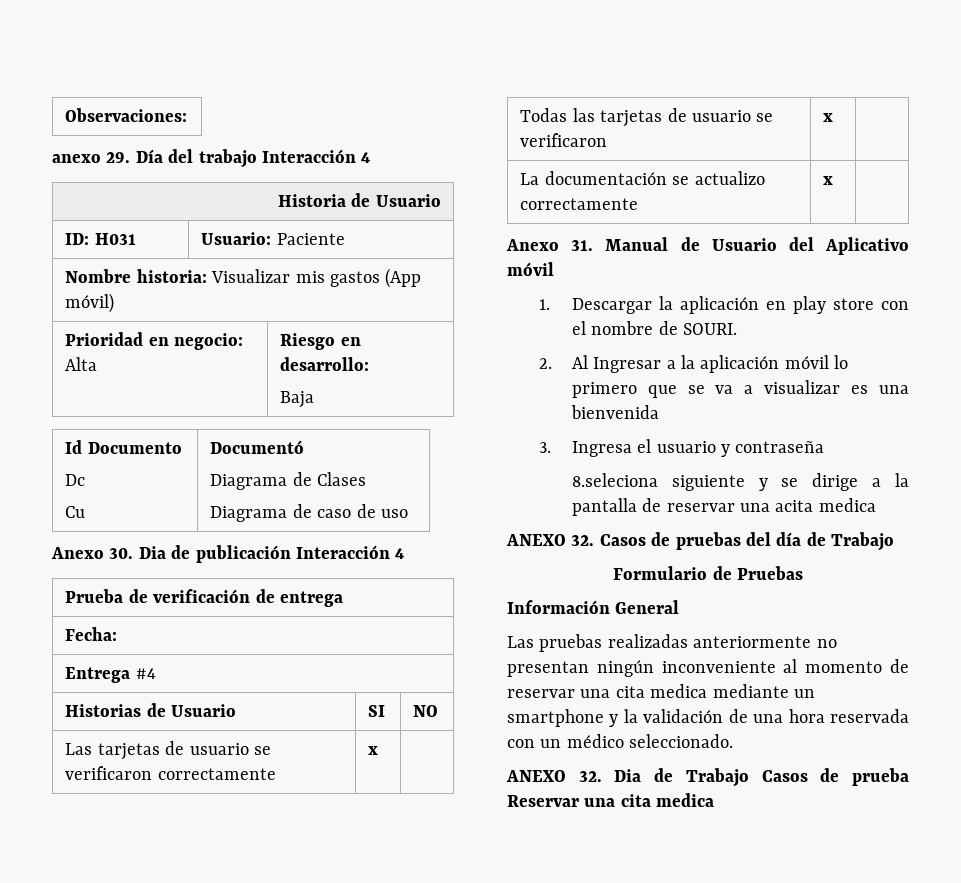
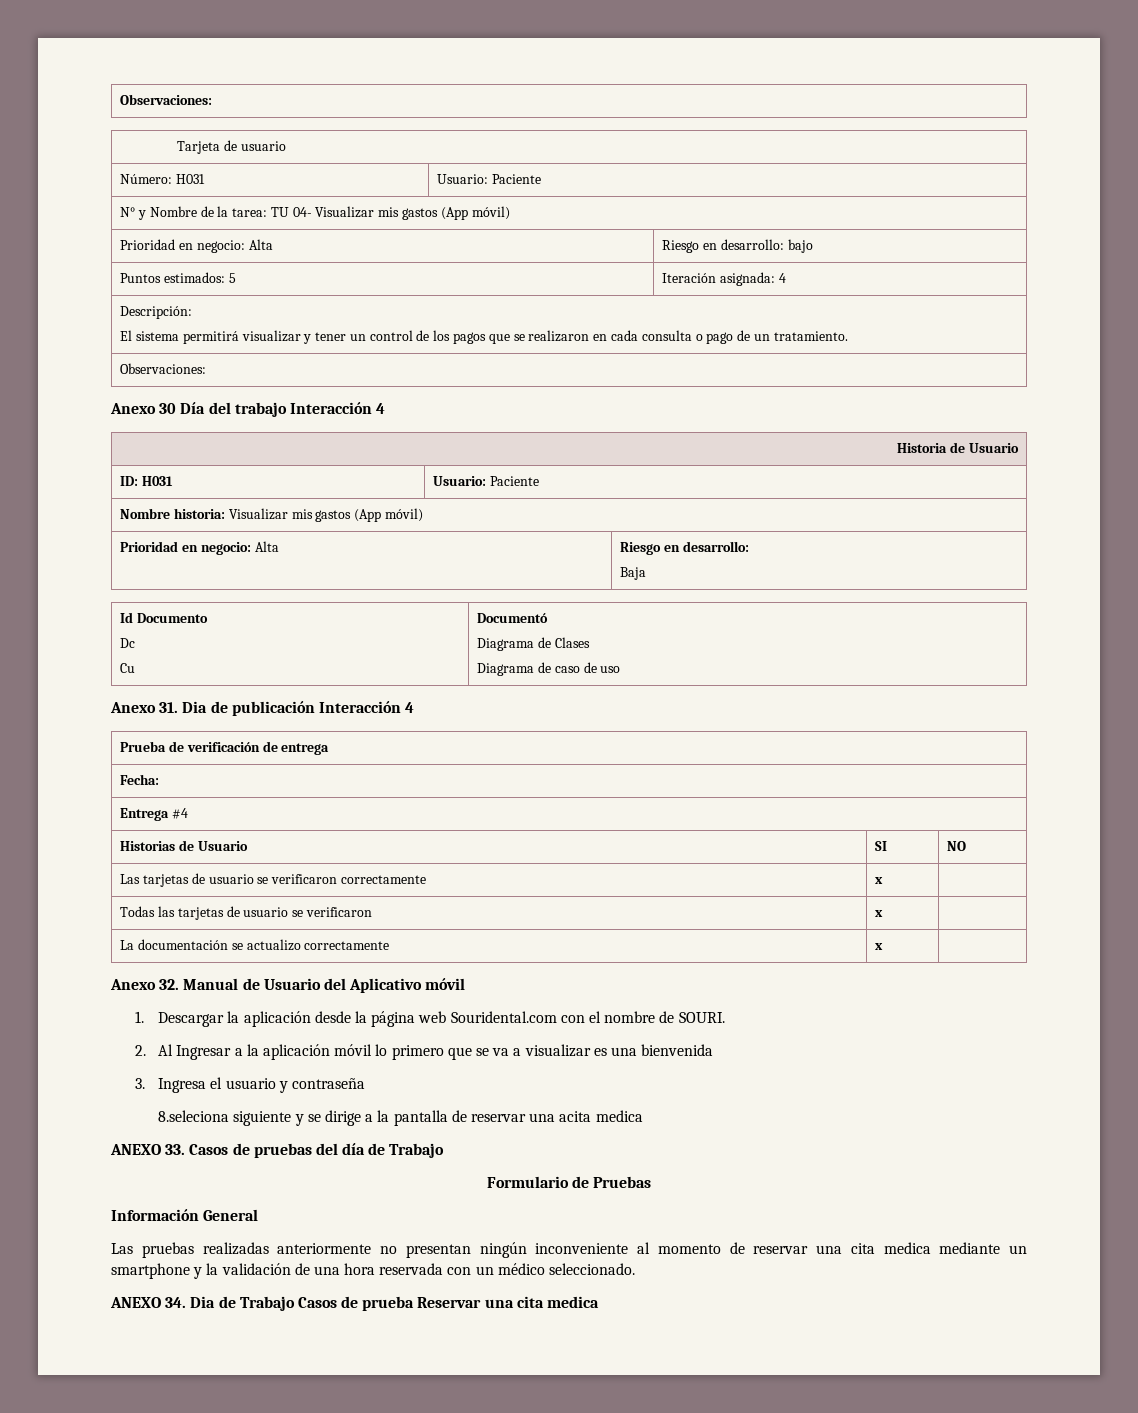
[65,108,188,122] [52,152,131,163] Observaciones: // anexo 29. -> [120,94,213,105] [176,140,286,154] [120,174,206,184] [437,174,542,184] [120,206,510,220] [120,239,273,253] [662,239,813,253] [120,272,236,283] [662,272,786,286] [120,306,193,319] [120,330,848,344] [120,363,207,374] [110,403,177,414] Observaciones: // Tarjeta de usuario // Número: H031 | Usuario: Paciente // N° y Nombre de la tarea: TU 04- Visualizar mis gastos (App móvil) // Prioridad en negocio: Alta | Riesgo en desarrollo: bajo // Puntos estimados: 5 | Iteración asignada: 4 // Descripción: // El sistema permitirá visualizar y tener un control de los pagos que se realizaron en cada consulta o pago de un tratamiento. // Observaciones: // Anexo 30
[109,548,134,559] 30. -> [159,702,179,713] 31.
[571,240,594,251] 31. -> [159,979,180,990] 32.
[765,296,874,314] en play store -> [314,1011,557,1027] desde la página web Souridental.com
[571,535,595,546] 32. -> [165,1144,186,1155] 33.
[578,771,602,782] 32. -> [165,1297,187,1308] 34.

